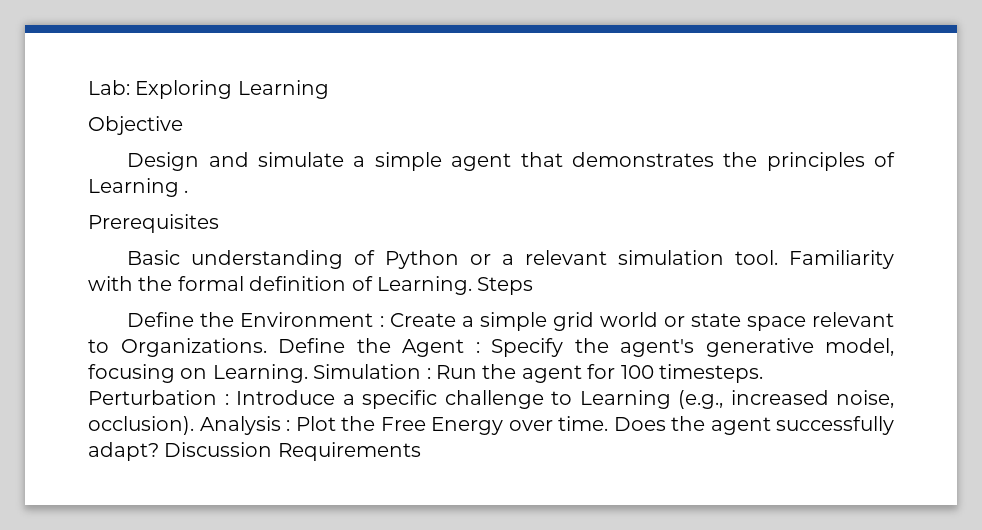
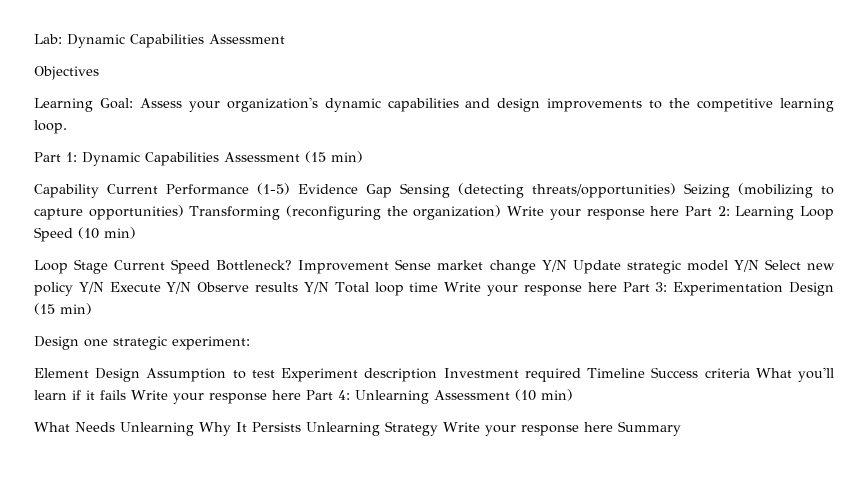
[135,80,329,99] [88,116,183,135] [127,152,896,171] [88,178,189,197] [88,214,219,233] [127,250,894,269] [88,276,534,295] [127,312,895,331] [88,338,894,357] [88,364,763,383] [88,390,894,409] [88,416,894,435] [88,442,421,461] Exploring Learning // Objective // Design and simulate a simple agent that demonstrates the principles of Learning . // Prerequisites // Basic understanding of Python or a relevant simulation tool. Familiarity with the formal definition of Learning. Steps // Define the Environment : Create a simple grid world or state space relevant to Organizations. Define the Agent : Specify the agent's generative model, focusing on Learning. Simulation : Run the agent for 100 timesteps. Perturbation : Introduce a specific challenge to Learning (e.g., increased noise, occlusion). Analysis : Plot the Free Energy over time. Does the agent successfully adapt? Discussion Requirements -> [67,34,285,48] [34,66,99,80] [34,97,834,112] [34,120,67,134] [34,151,363,166] [34,183,834,198] [34,205,835,220] [34,227,136,242] [34,259,836,274] [34,282,834,296] [34,303,92,315] [34,336,250,350] [34,367,835,382] [34,389,573,404] [34,421,681,436] Dynamic Capabilities Assessment // Objectives // Learning Goal: Assess your organization's dynamic capabilities and design improvements to the competitive learning loop. // Part 1: Dynamic Capabilities Assessment (15 min) // Capability Current Performance (1-5) Evidence Gap Sensing (detecting threats/opportunities) Seizing (mobilizing to capture opportunities) Transforming (reconfiguring the organization) Write your response here Part 2: Learning Loop Speed (10 min) // Loop Stage Current Speed Bottleneck? Improvement Sense market change Y/N Update strategic model Y/N Select new policy Y/N Execute Y/N Observe results Y/N Total loop time Write your response here Part 3: Experimentation Design (15 min) // Design one strategic experiment: // Element Design Assumption to test Experiment description Investment required Timeline Success criteria What you'll learn if it fails Write your response here Part 4: Unlearning Assessment (10 min) // What Needs Unlearning Why It Persists Unlearning Strategy Write your response here Summary

